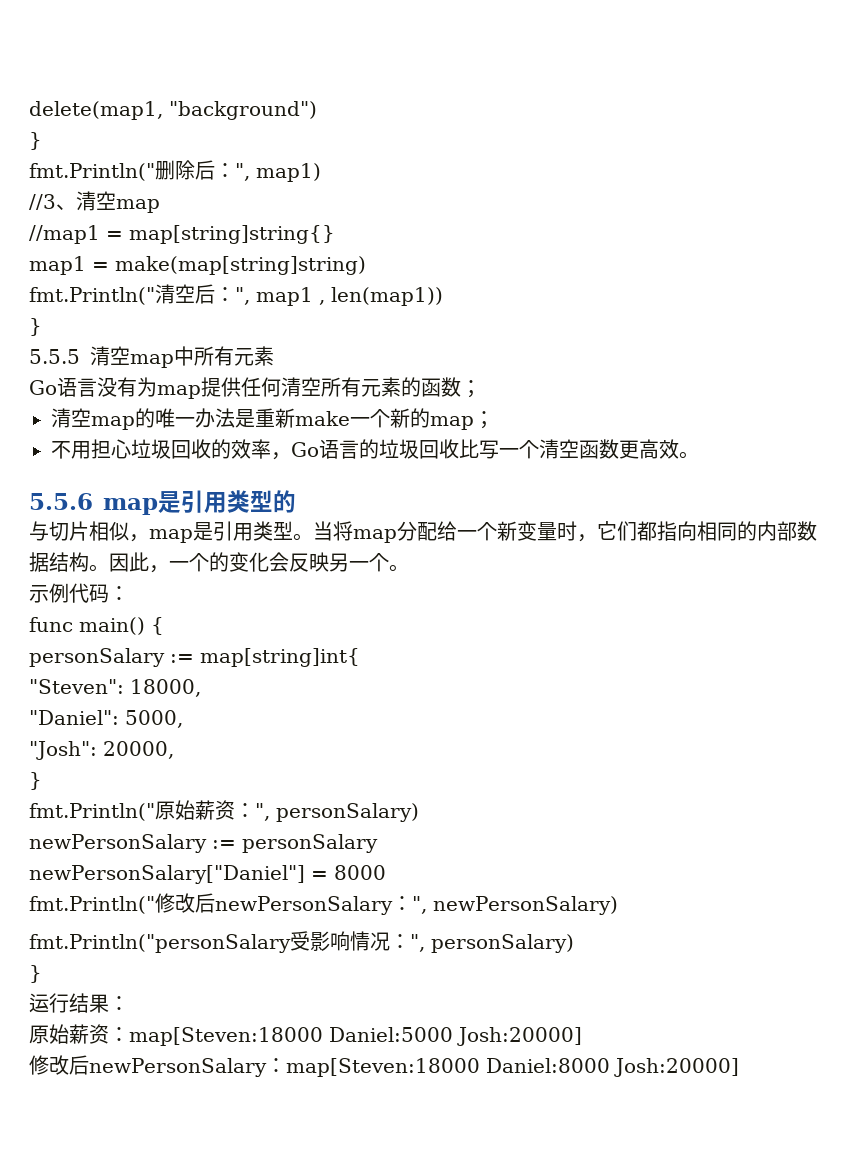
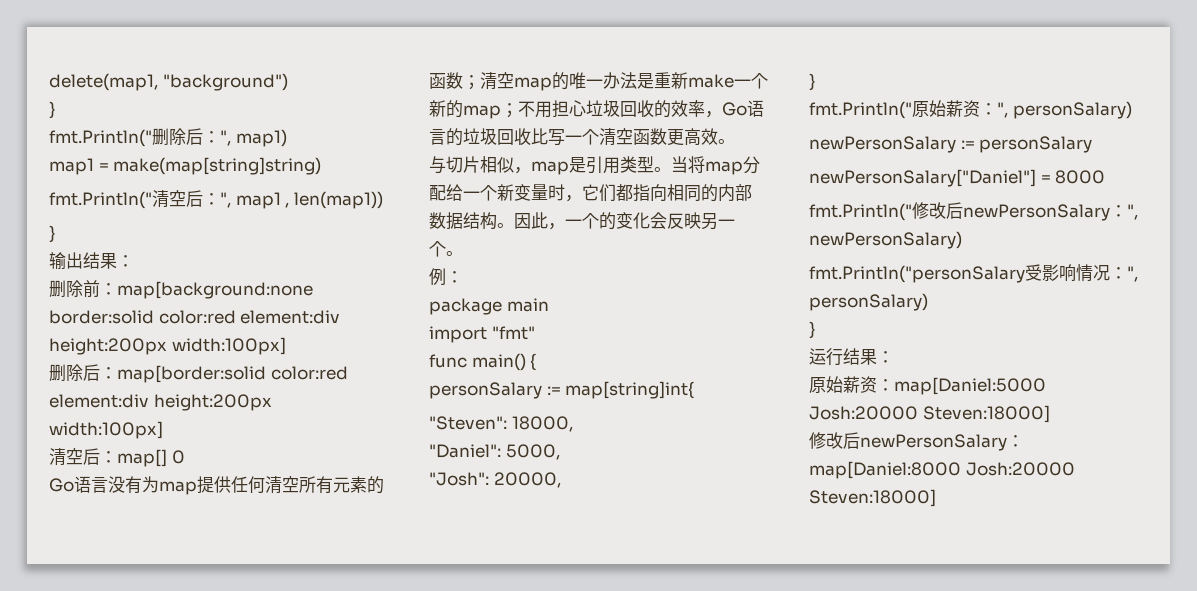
[29,191,160,213] [29,225,335,244] // //3、清空map // //map1 = map[string]string{} -> (287, 138) none
[29,346,274,368] 5.5.5清空map中所有元素 -> [49,252,134,270] [49,280,313,299] [49,310,341,324] [49,337,286,355] [49,364,348,383] [49,394,272,411] [49,421,163,439] [49,448,185,467] 输出结果： // 删除前：map[background:none border:solid color:red element:div height:200px width:100px] // 删除后：map[border:solid color:red element:div height:200px width:100px] // 清空后：map[] 0
(481, 389) // -> (480, 82) none
(494, 420) // -> (518, 110) none
[29,490,296,515] // 5.5.6 map是引用类型的 -> (735, 141) none
[29,583,129,603] 示例代码： -> [429,268,463,286] [429,298,549,315] [429,326,535,343] 例： // package main // import "fmt"
[129,1027,582,1046] [29,1055,739,1077] map[Steven:18000 Daniel:5000 Josh:20000] // 修改后newPersonSalary：map[Steven:18000 Daniel:8000 Josh:20000] -> [894,377,1046,395] [809,405,1050,423] [809,432,1024,451] [809,461,1075,479] [809,489,936,507] map[Daniel:5000 Josh:20000 Steven:18000] // 修改后newPersonSalary：map[Daniel:8000 Josh:20000 Steven:18000]

